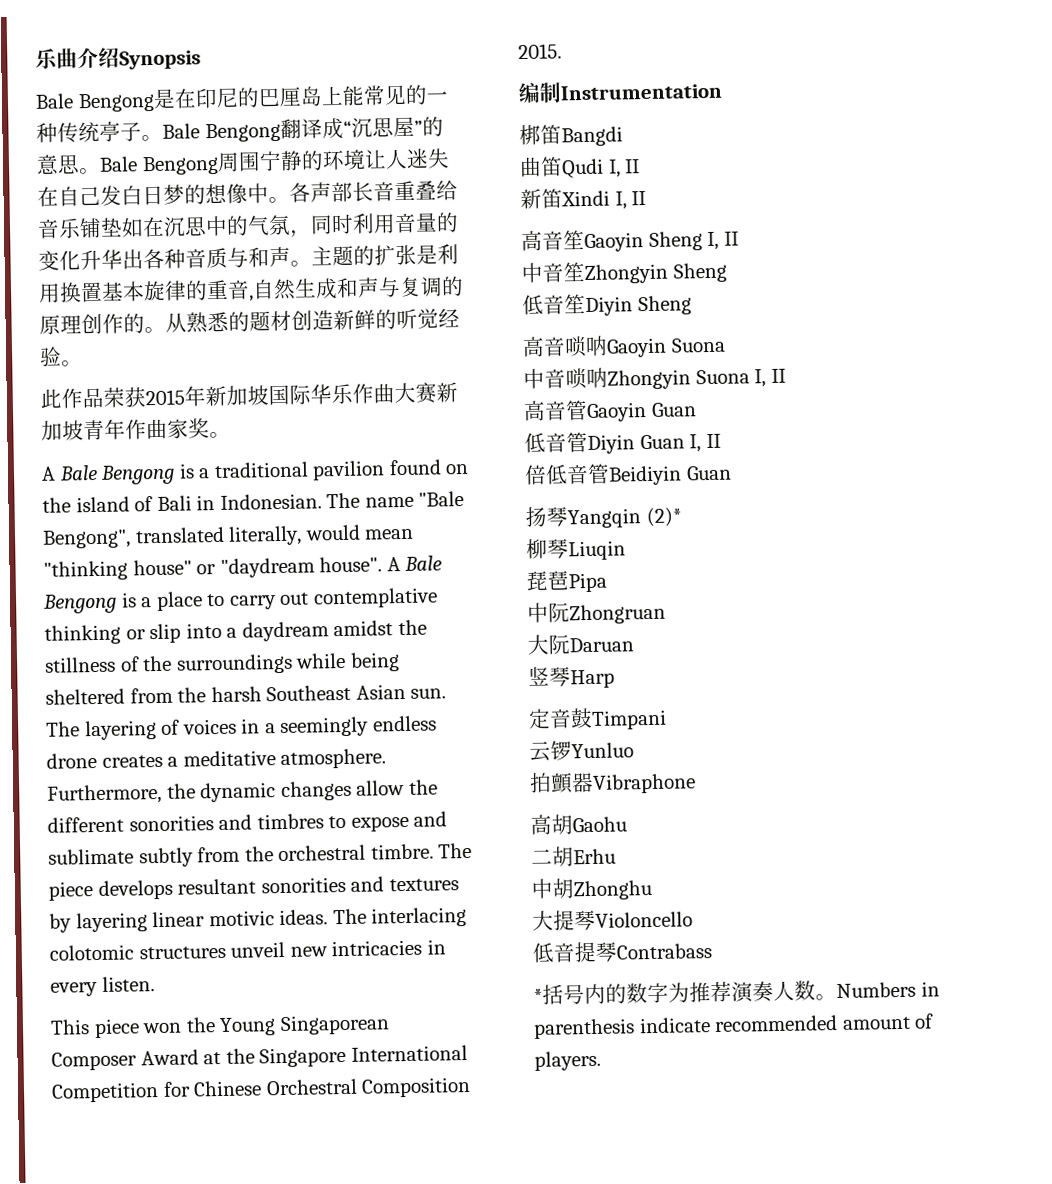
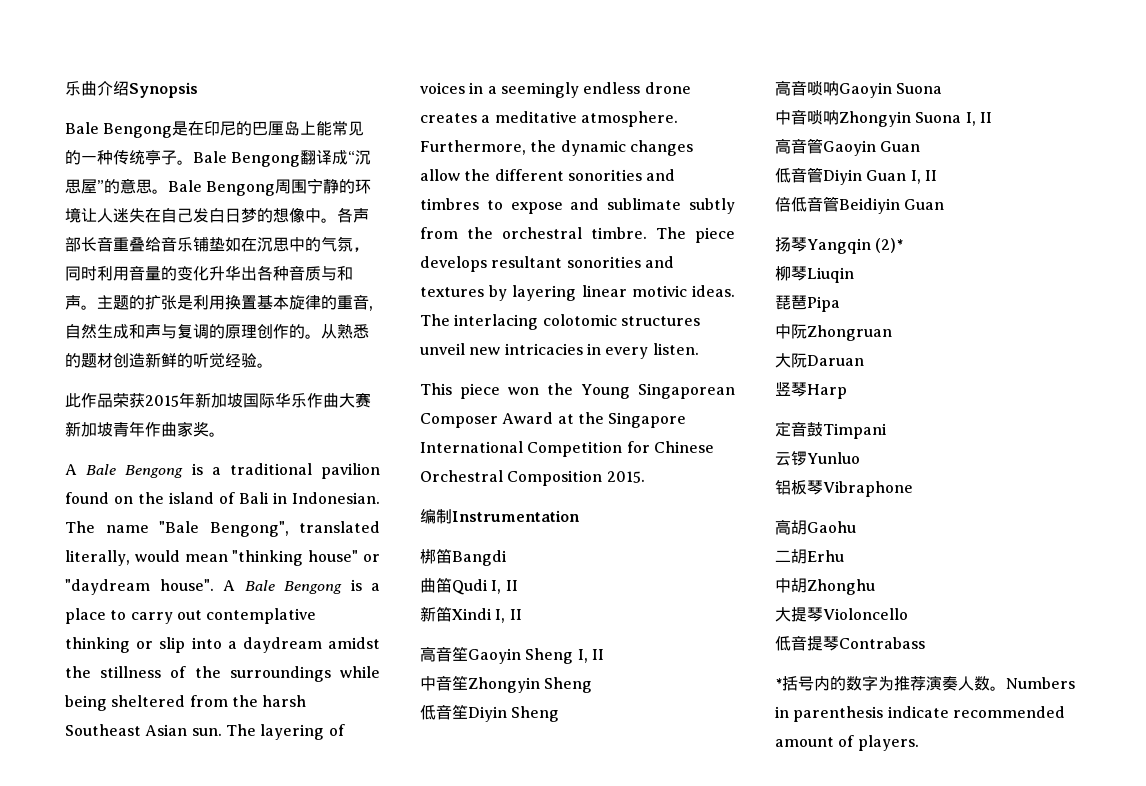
[529,772,594,794] 拍顫器 -> [775,480,823,495] 铝板琴

